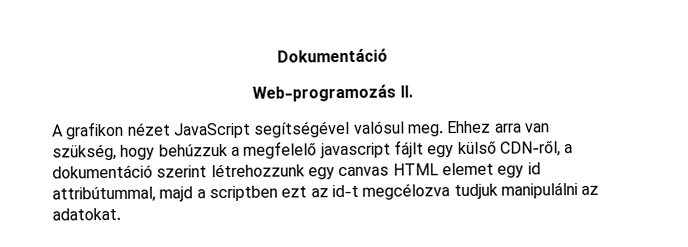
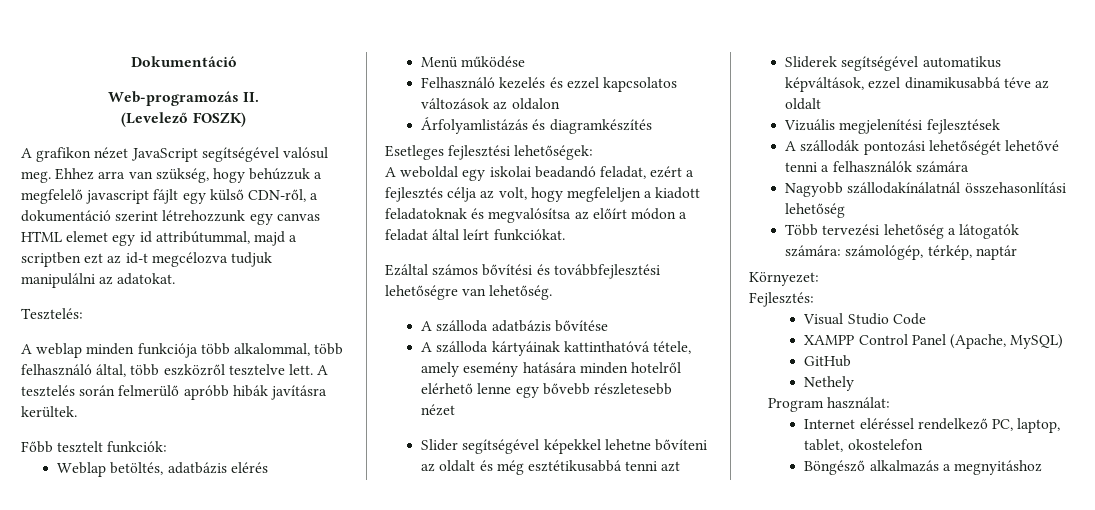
(413, 91) none -> [121,112,246,127] // (Levelező FOSZK)
(121, 214) none -> [21,308,83,320] [21,343,344,358] [21,364,329,377] [21,385,327,400] [21,406,77,418] [21,441,168,453] [57,462,268,477] [421,56,526,68] [421,77,677,92] [421,98,560,110] [421,117,652,134] [385,145,594,160] [385,166,695,181] [385,187,701,202] [385,208,688,223] [385,229,565,241] [385,264,660,279] [385,285,553,300] [421,320,608,332] [421,341,691,356] [421,362,681,377] [421,383,672,398] [421,404,456,416] [421,439,707,454] [421,460,681,475] [785,56,1001,71] [785,77,1049,92] [785,98,822,110] [784,119,1000,134] [785,140,1059,155] [785,161,969,173] [785,182,1066,197] [785,203,846,218] [785,224,1019,239] [785,245,1017,260] [749,272,819,286] [749,292,814,307] [803,313,926,325] [804,334,1064,349] [804,355,852,367] [804,376,855,391] [768,397,891,412] [804,418,1061,433] [804,439,923,452] [804,460,1042,475] // Tesztelés: // A weblap minden funkciója több alkalommal, több felhasználó által, több eszközről tesztelve lett. A tesztelés során felmerülő apróbb hibák javításra kerültek. // Főbb tesztelt funkciók: // Weblap betöltés, adatbázis elérés // Menü működése // Felhasználó kezelés és ezzel kapcsolatos változások az oldalon // Árfolyamlistázás és diagramkészítés // Esetleges fejlesztési lehetőségek: // A weboldal egy iskolai beadandó feladat, ezért a fejlesztés célja az volt, hogy megfeleljen a kiadott feladatoknak és megvalósítsa az előírt módon a feladat által leírt funkciókat. // Ezáltal számos bővítési és továbbfejlesztési lehetőségre van lehetőség. // A szálloda adatbázis bővítése // A szálloda kártyáinak kattinthatóvá tétele, amely esemény hatására minden hotelről elérhető lenne egy bővebb részletesebb nézet // Slider segítségével képekkel lehetne bővíteni az oldalt és még esztétikusabbá tenni azt // Sliderek segítségével automatikus képváltások, ezzel dinamikusabbá téve az oldalt // Vizuális megjelenítési fejlesztések // A szállodák pontozási lehetőségét lehetővé tenni a felhasználók számára // Nagyobb szállodakínálatnál összehasonlítási lehetőség // Több tervezési lehetőség a látogatók számára: számológép, térkép, naptár // Környezet: // Fejlesztés: // Visual Studio Code // XAMPP Control Panel (Apache, MySQL) // GitHub // Nethely // Program használat: // Internet eléréssel rendelkező PC, laptop, tablet, okostelefon // Böngésző alkalmazás a megnyitáshoz

